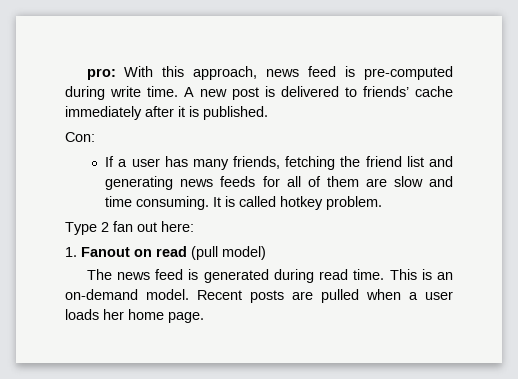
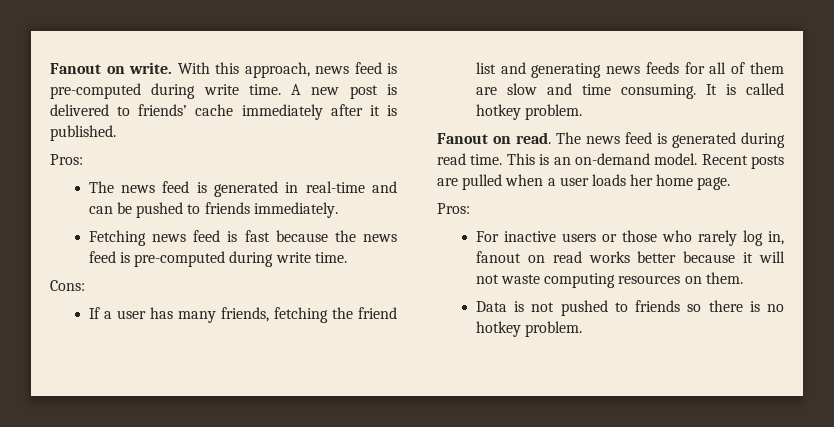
[86,68,116,80] pro: -> [50,62,172,74] Fanout on write.
[65,132,95,142] Con: -> [50,154,83,165] [88,181,397,197] [88,202,338,218] [88,230,398,246] [88,251,347,267] [50,280,85,291] Pros: // The news feed is generated in real-time and can be pushed to friends immediately. // Fetching news feed is fast because the news feed is pre-computed during write time. // Cons:
[65,221,194,235] [65,246,266,260] Type 2 fan out here: // 1. Fanout on read (pull model) // -> [437,132,551,144] Fanout on read.
(204, 317) none -> [437,203,470,214] [475,230,784,246] [475,251,785,263] [475,272,743,288] [475,300,784,316] [475,321,583,337] // Pros: // For inactive users or those who rarely log in, fanout on read works better because it will not waste computing resources on them. // Data is not pushed to friends so there is no hotkey problem.

